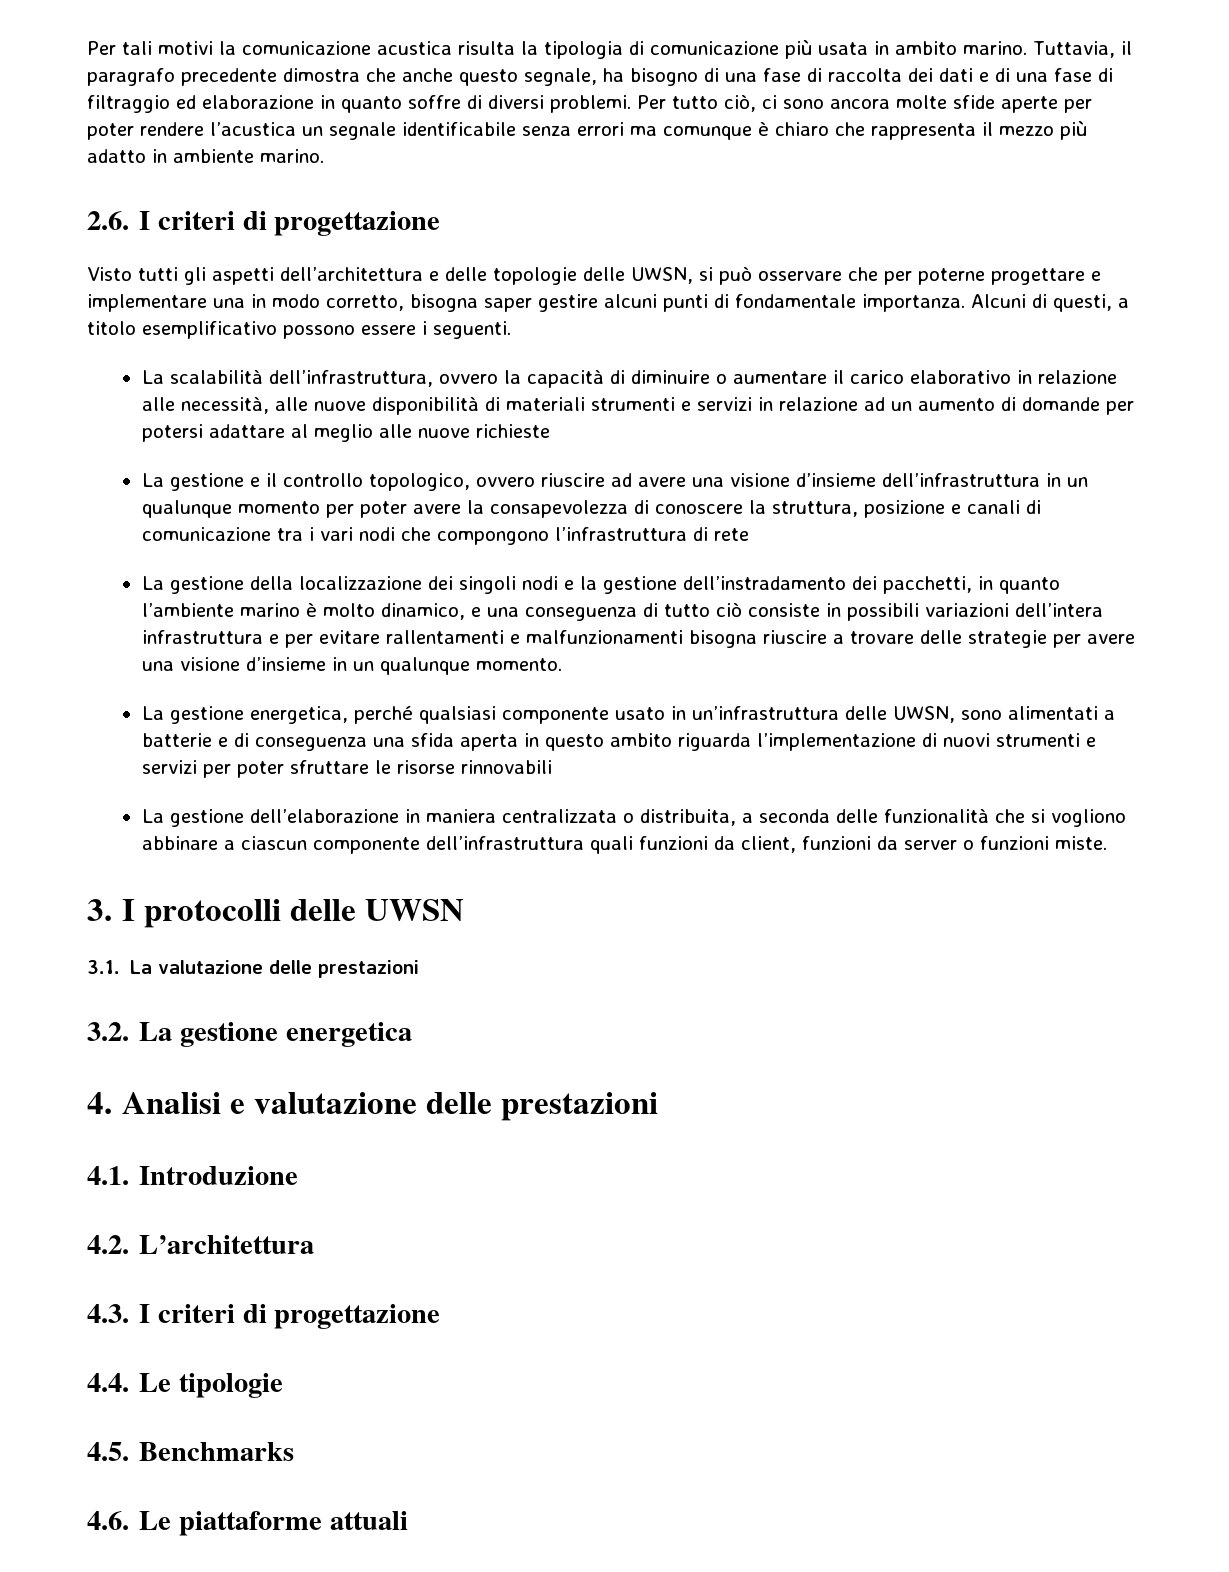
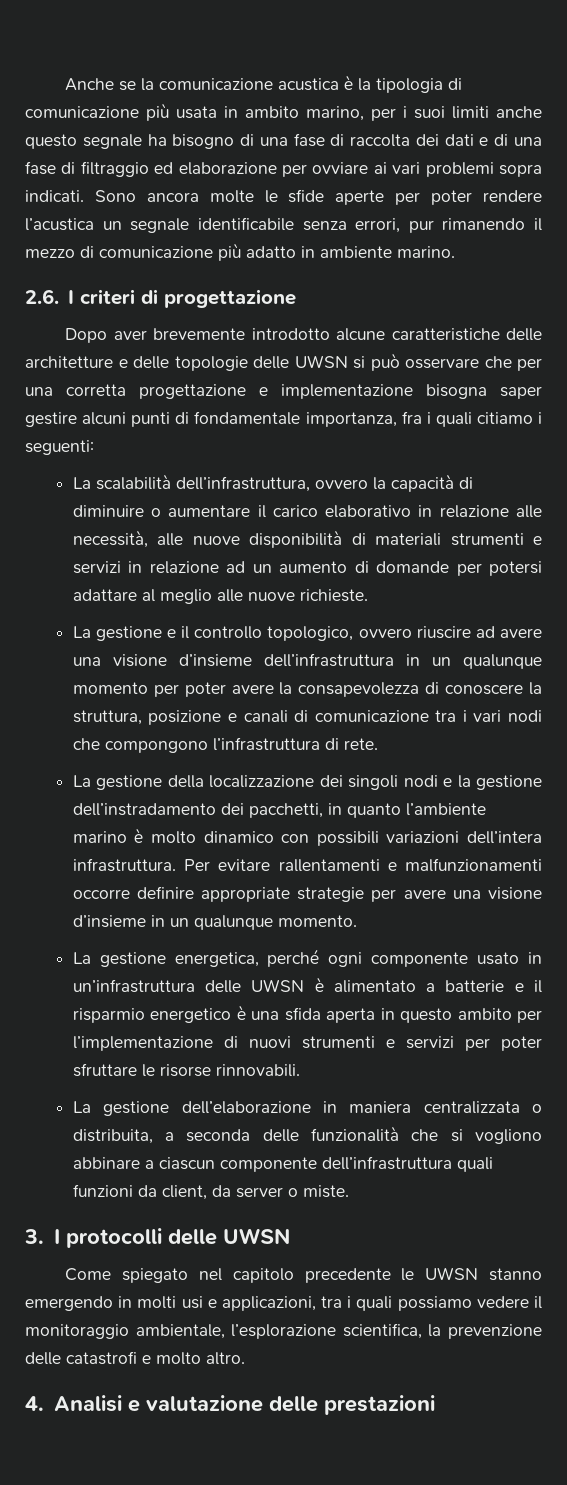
[87,41,213,55] Per tali motivi -> [65,78,137,91] Anche se
[458,41,515,55] risulta -> [344,75,354,90] è
[963,41,1132,58] [87,68,396,86] marino. Tuttavia, il paragrafo precedente dimostra che -> [306,106,489,121] marino, per i suoi limiti
[524,68,597,86] segnale, -> [82,134,142,149] segnale
[320,95,824,113] in quanto soffre di diversi problemi. Per tutto ciò, ci sono -> [282,162,542,177] [25,190,136,202] per ovviare ai vari problemi sopra indicati. Sono
(947, 102) none -> [264,190,278,203] le
[577,122,1054,140] errori ma comunque è chiaro che rappresenta il mezzo -> [355,218,542,233] [25,246,213,258] errori, pur rimanendo il mezzo di comunicazione
[87,267,423,285] Visto tutti gli aspetti dell’architettura -> [65,328,542,343] [25,356,113,368] Dopo aver brevemente introdotto alcune caratteristiche delle architetture
[631,267,693,284] UWSN, -> [294,355,348,368] UWSN
[918,268,1101,285] [87,294,404,312] poterne progettare e implementare una in modo corretto, -> [25,384,413,399] una corretta progettazione e implementazione
[862,294,1129,312] [87,321,511,339] importanza. Alcuni di questi, a titolo esemplificativo possono essere i seguenti. -> [305,411,543,427] [25,440,94,455] importanza, fra i quali citiamo i seguenti:
[475,424,550,438] richieste -> [299,589,368,602] richieste.
[713,528,749,541] rete -> [343,738,378,750] rete.
[380,603,1103,621] [141,630,962,648] dinamico, e una conseguenza di tutto ciò consiste in possibili variazioni dell’intera infrastruttura e per evitare rallentamenti e malfunzionamenti bisogna riuscire a trovare delle -> [203,831,542,846] [72,858,542,872] [72,886,291,902] dinamico con possibili variazioni dell’intera infrastruttura. Per evitare rallentamenti e malfunzionamenti occorre definire appropriate
[418,706,496,724] qualsiasi -> [328,952,363,967] ogni
[892,706,1115,723] [141,733,367,751] UWSN, sono alimentati a batterie e di conseguenza -> [251,977,543,993] [72,1005,246,1023] UWSN è alimentato a batterie e il risparmio energetico è
[677,733,751,751] riguarda -> [517,1010,542,1023] per
[460,760,552,774] rinnovabili -> [215,1064,300,1077] rinnovabili.
[801,836,871,850] funzioni -> (207, 1192) none
[979,836,1049,850] funzioni -> (298, 1192) none
[87,960,420,978] [87,1022,412,1047] 3.1. La valutazione delle prestazioni // 3.2. La gestione energetica -> [65,1267,542,1283] [25,1296,542,1311] [25,1323,542,1339] [25,1351,245,1365] Come spiegato nel capitolo precedente le UWSN stanno emergendo in molti usi e applicazioni, tra i quali possiamo vedere il monitoraggio ambientale, l’esplorazione scientifica, la prevenzione delle catastrofi e molto altro.
[87,1166,299,1185] [87,1235,315,1254] [87,1304,441,1329] [87,1373,283,1398] [87,1442,295,1461] [87,1511,408,1536] // 4.1. Introduzione // 4.2. L’architettura // 4.3. I criteri di progettazione // 4.4. Le tipologie // 4.5. Benchmarks // 4.6. Le piattaforme attuali -> (435, 1405) none

